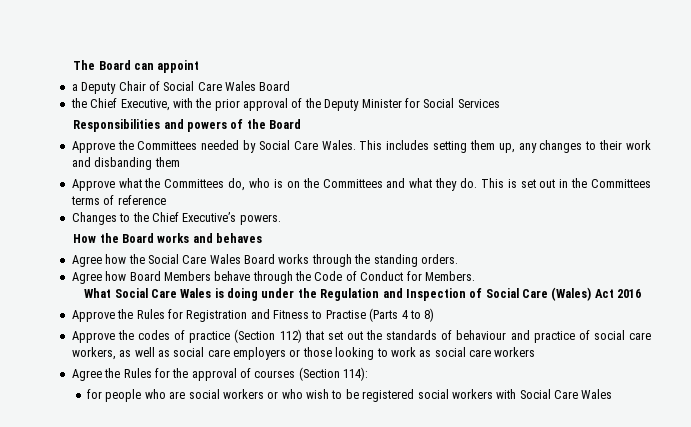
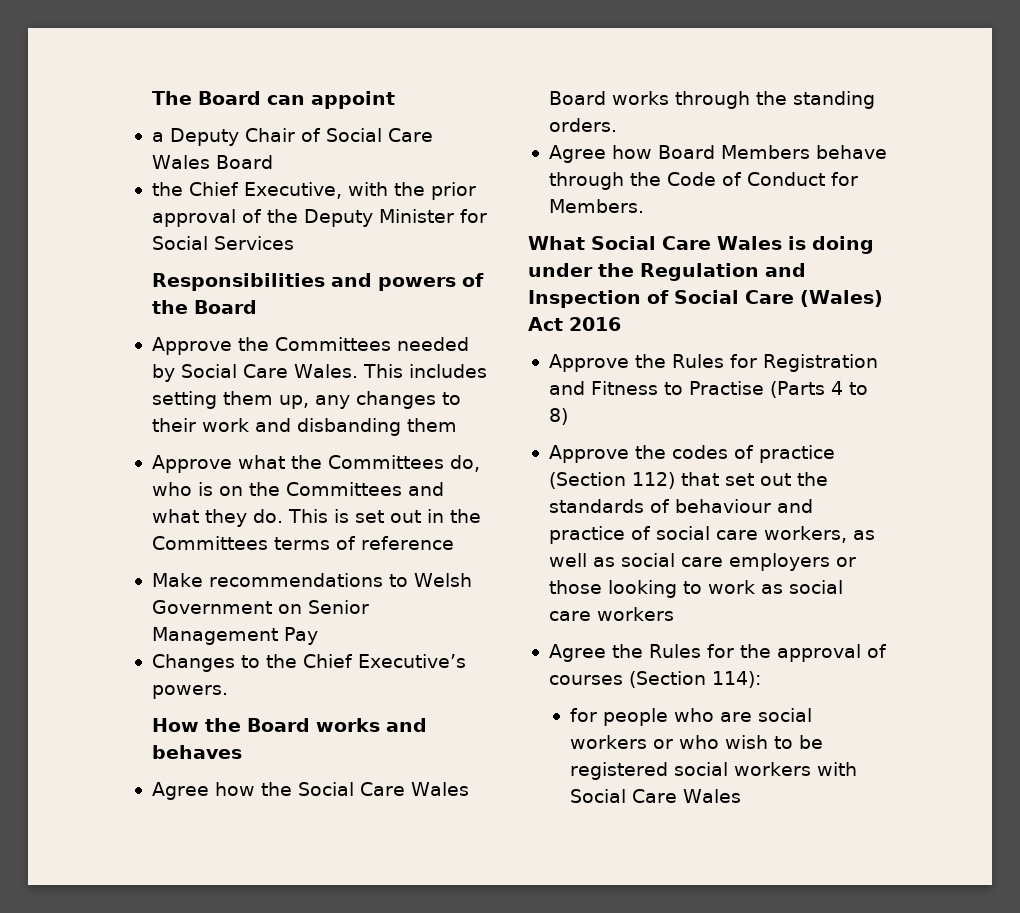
(166, 200) none -> [151,573,472,587] [151,600,369,614] [151,627,318,645] // Make recommendations to Welsh Government on Senior Management Pay

